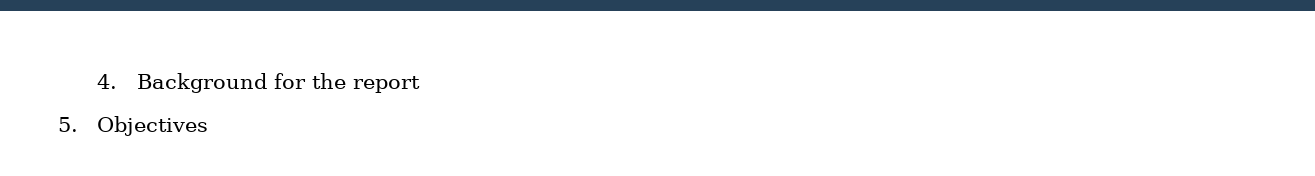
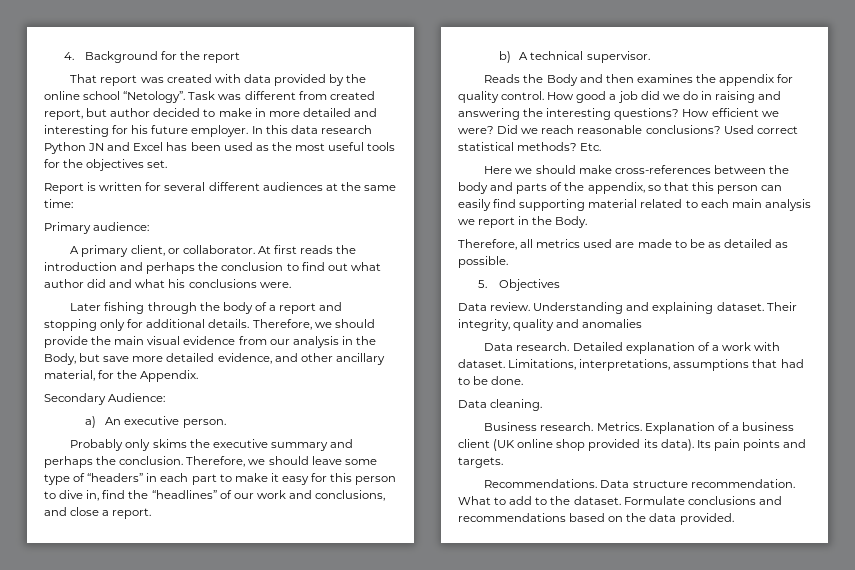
[58,116,209,136] 5. Objectives -> [70,74,367,86] [44,91,375,103] [44,108,377,120] [44,125,372,137] [44,142,396,154] [44,159,168,171] [44,182,396,194] [44,199,73,208] [44,222,150,234] [70,245,357,257] [44,262,381,274] [44,279,291,288] [70,302,343,314] [44,319,375,331] [44,336,376,348] [44,353,385,365] [44,370,199,382] [44,393,166,405] [84,416,226,428] [70,439,353,451] [44,456,377,468] [44,473,397,485] [44,490,386,501] [44,507,152,519] [498,51,650,63] [484,74,794,86] [458,91,782,103] [458,108,779,120] [458,125,798,134] [458,142,602,151] [484,165,789,174] [458,182,783,194] [458,199,811,211] [458,216,588,228] [458,239,789,250] [458,256,508,268] [478,279,560,291] [458,302,797,314] [458,319,643,331] [484,342,781,354] [458,359,804,371] [458,376,524,385] [458,399,543,411] [484,422,794,434] [458,439,807,451] [458,457,503,468] [484,479,795,488] [458,496,782,505] [458,513,734,525] That report was created with data provided by the online school “Netology”. Task was different from created report, but author decided to make in more detailed and interesting for his future employer. In this data research Python JN and Excel has been used as the most useful tools for the objectives set. // Report is written for several different audiences at the same time: // Primary audience: // A primary client, or collaborator. At first reads the introduction and perhaps the conclusion to find out what author did and what his conclusions were. // Later fishing through the body of a report and stopping only for additional details. Therefore, we should provide the main visual evidence from our analysis in the Body, but save more detailed evidence, and other ancillary material, for the Appendix. // Secondary Audience: // a) An executive person. // Probably only skims the executive summary and perhaps the conclusion. Therefore, we should leave some type of “headers” in each part to make it easy for this person to dive in, find the “headlines” of our work and conclusions, and close a report. // b) A technical supervisor. // Reads the Body and then examines the appendix for quality control. How good a job did we do in raising and answering the interesting questions? How efficient we were? Did we reach reasonable conclusions? Used correct statistical methods? Etc. // Here we should make cross-references between the body and parts of the appendix, so that this person can easily find supporting material related to each main analysis we report in the Body. // Therefore, all metrics used are made to be as detailed as possible. // 5. Objectives // Data review. Understanding and explaining dataset. Their integrity, quality and anomalies // Data research. Detailed explanation of a work with dataset. Limitations, interpretations, assumptions that had to be done. // Data cleaning. // Business research. Metrics. Explanation of a business client (UK online shop provided its data). Its pain points and targets. // Recommendations. Data structure recommendation. What to add to the dataset. Formulate conclusions and recommendations based on the data provided.

